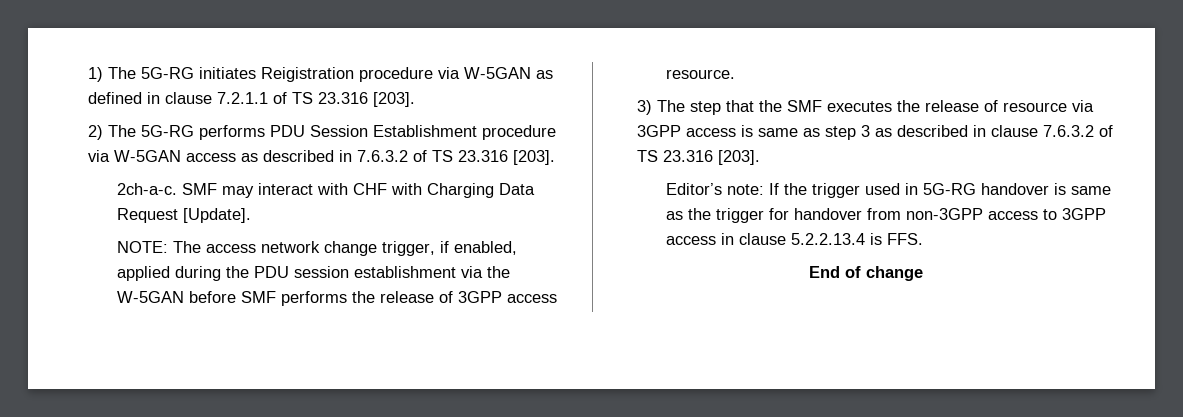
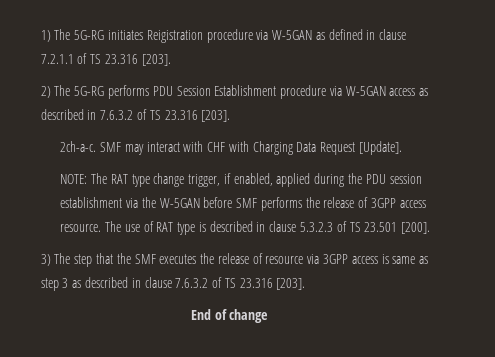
[206,241,321,253] access network -> [110,174,150,187] RAT type
(736, 74) none -> [105,221,431,235] The use of RAT type is described in clause 5.3.2.3 of TS 23.501 [200].
[666,183,1112,198] [666,208,1107,223] [666,233,924,245] // Editor’s note: If the trigger used in 5G-RG handover is same as the trigger for handover from non-3GPP access to 3GPP access in clause 5.2.2.13.4 is FFS. -> (306, 284) none

